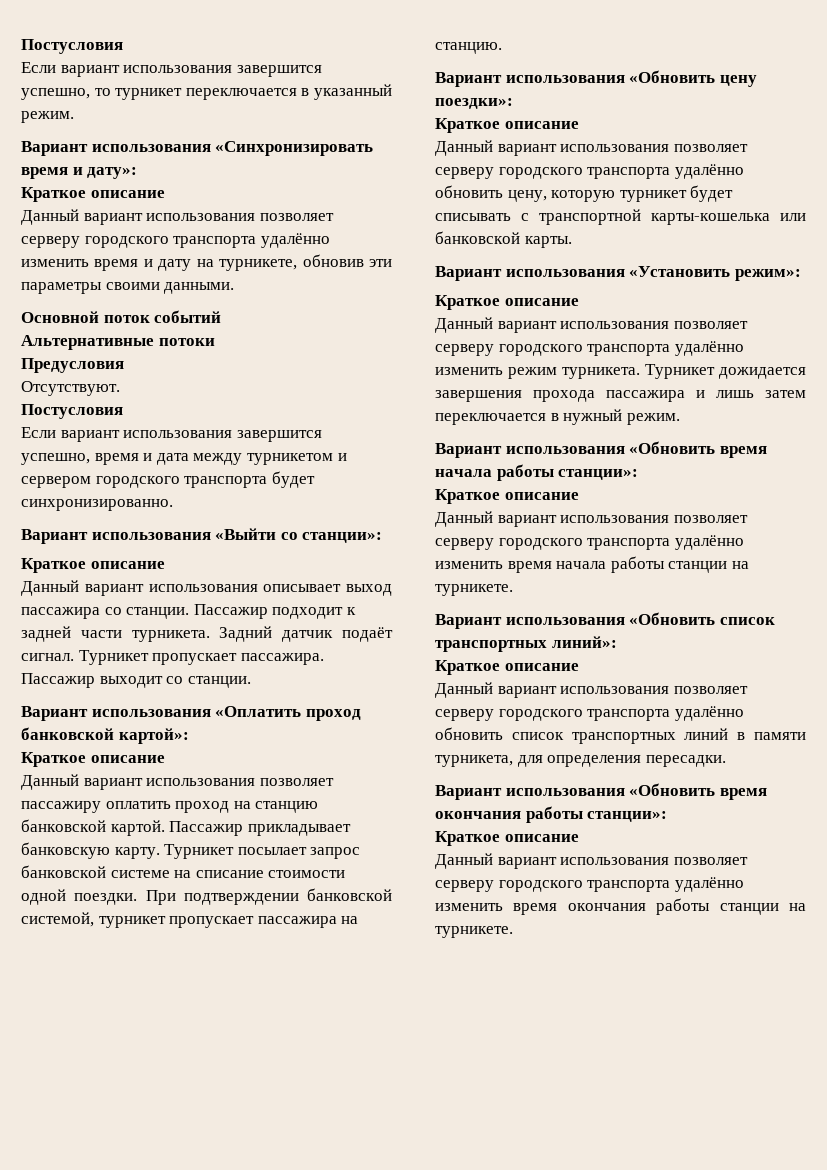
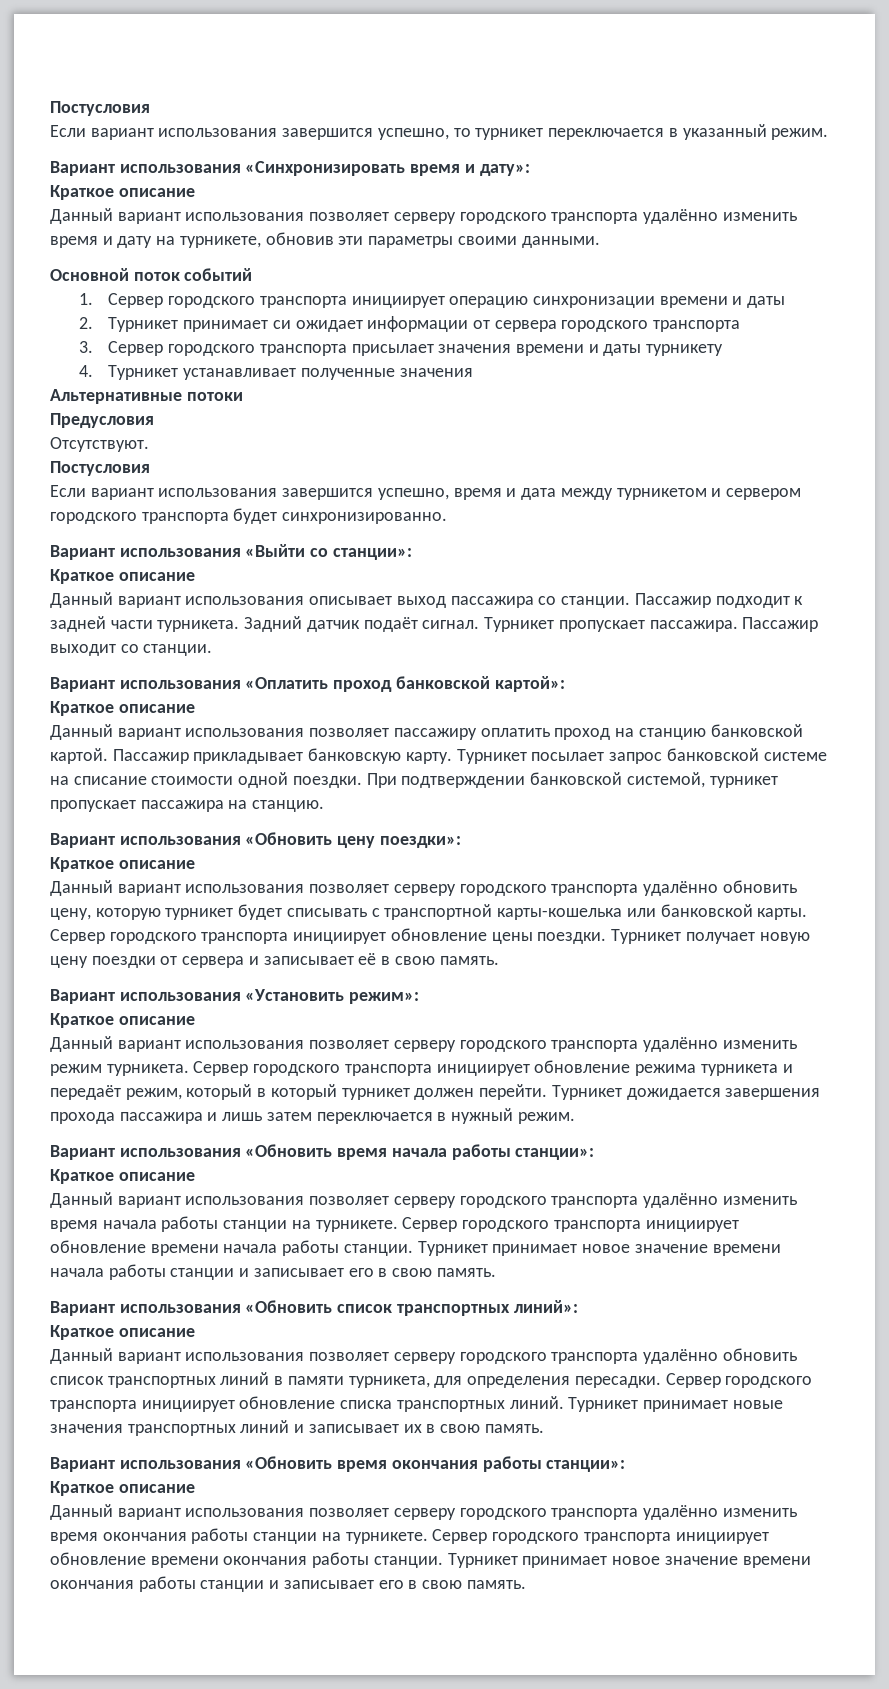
(222, 316) none -> [79,293,786,308] [79,316,741,332] [79,341,724,356] [79,365,473,380] // 1. Сервер городского транспорта инициирует операцию синхронизации времени и даты // 2. Турникет принимает си ожидает информации от сервера городского транспорта // 3. Сервер городского транспорта присылает значения времени и даты турникету // 4. Турникет устанавливает полученные значения
(572, 242) none -> [50,928,810,944] [50,953,499,968] Сервер городского транспорта инициирует обновление цены поездки. Турникет получает новую цену поездки от сервера и записывает её в свою память.
(640, 373) none -> [193,1060,793,1076] [50,1084,548,1100] Сервер городского транспорта инициирует обновление режима турникета и передаёт режим, который в который турникет должен перейти.
(513, 590) none -> [402,1217,739,1232] [50,1240,781,1256] [50,1264,496,1280] Сервер городского транспорта инициирует обновление времени начала работы станции. Турникет принимает новое значение времени начала работы станции и записывает его в свою память.
(726, 761) none -> [665,1373,813,1388] [50,1396,783,1412] [50,1420,544,1436] Сервер городского транспорта инициирует обновление списка транспортных линий. Турникет принимает новые значения транспортных линий и записывает их в свою память.
(513, 932) none -> [432,1529,769,1544] [50,1552,811,1568] [50,1576,526,1592] Сервер городского транспорта инициирует обновление времени окончания работы станции. Турникет принимает новое значение времени окончания работы станции и записывает его в свою память.

